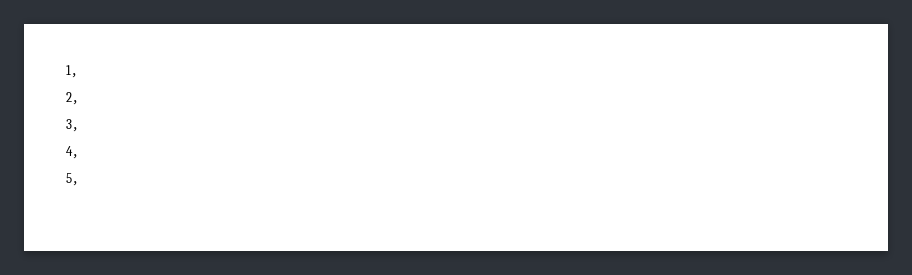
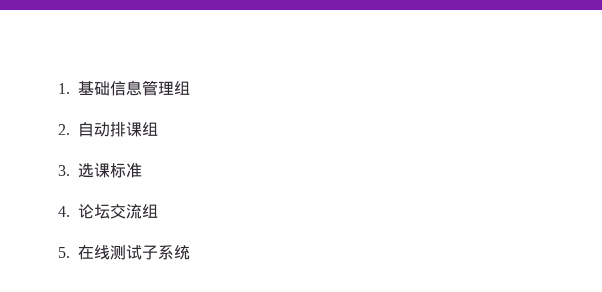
[66,65,84,78] [66,92,85,105] [66,119,85,132] [66,146,85,159] [66,173,85,186] 1， // 2， // 3， // 4， // 5， -> [58,80,190,96] [58,122,158,137] [58,163,142,178] [58,204,158,219] [58,245,190,260] 1.基础信息管理组 // 2.自动排课组 // 3.选课标准 // 4.论坛交流组 // 5.在线测试子系统

